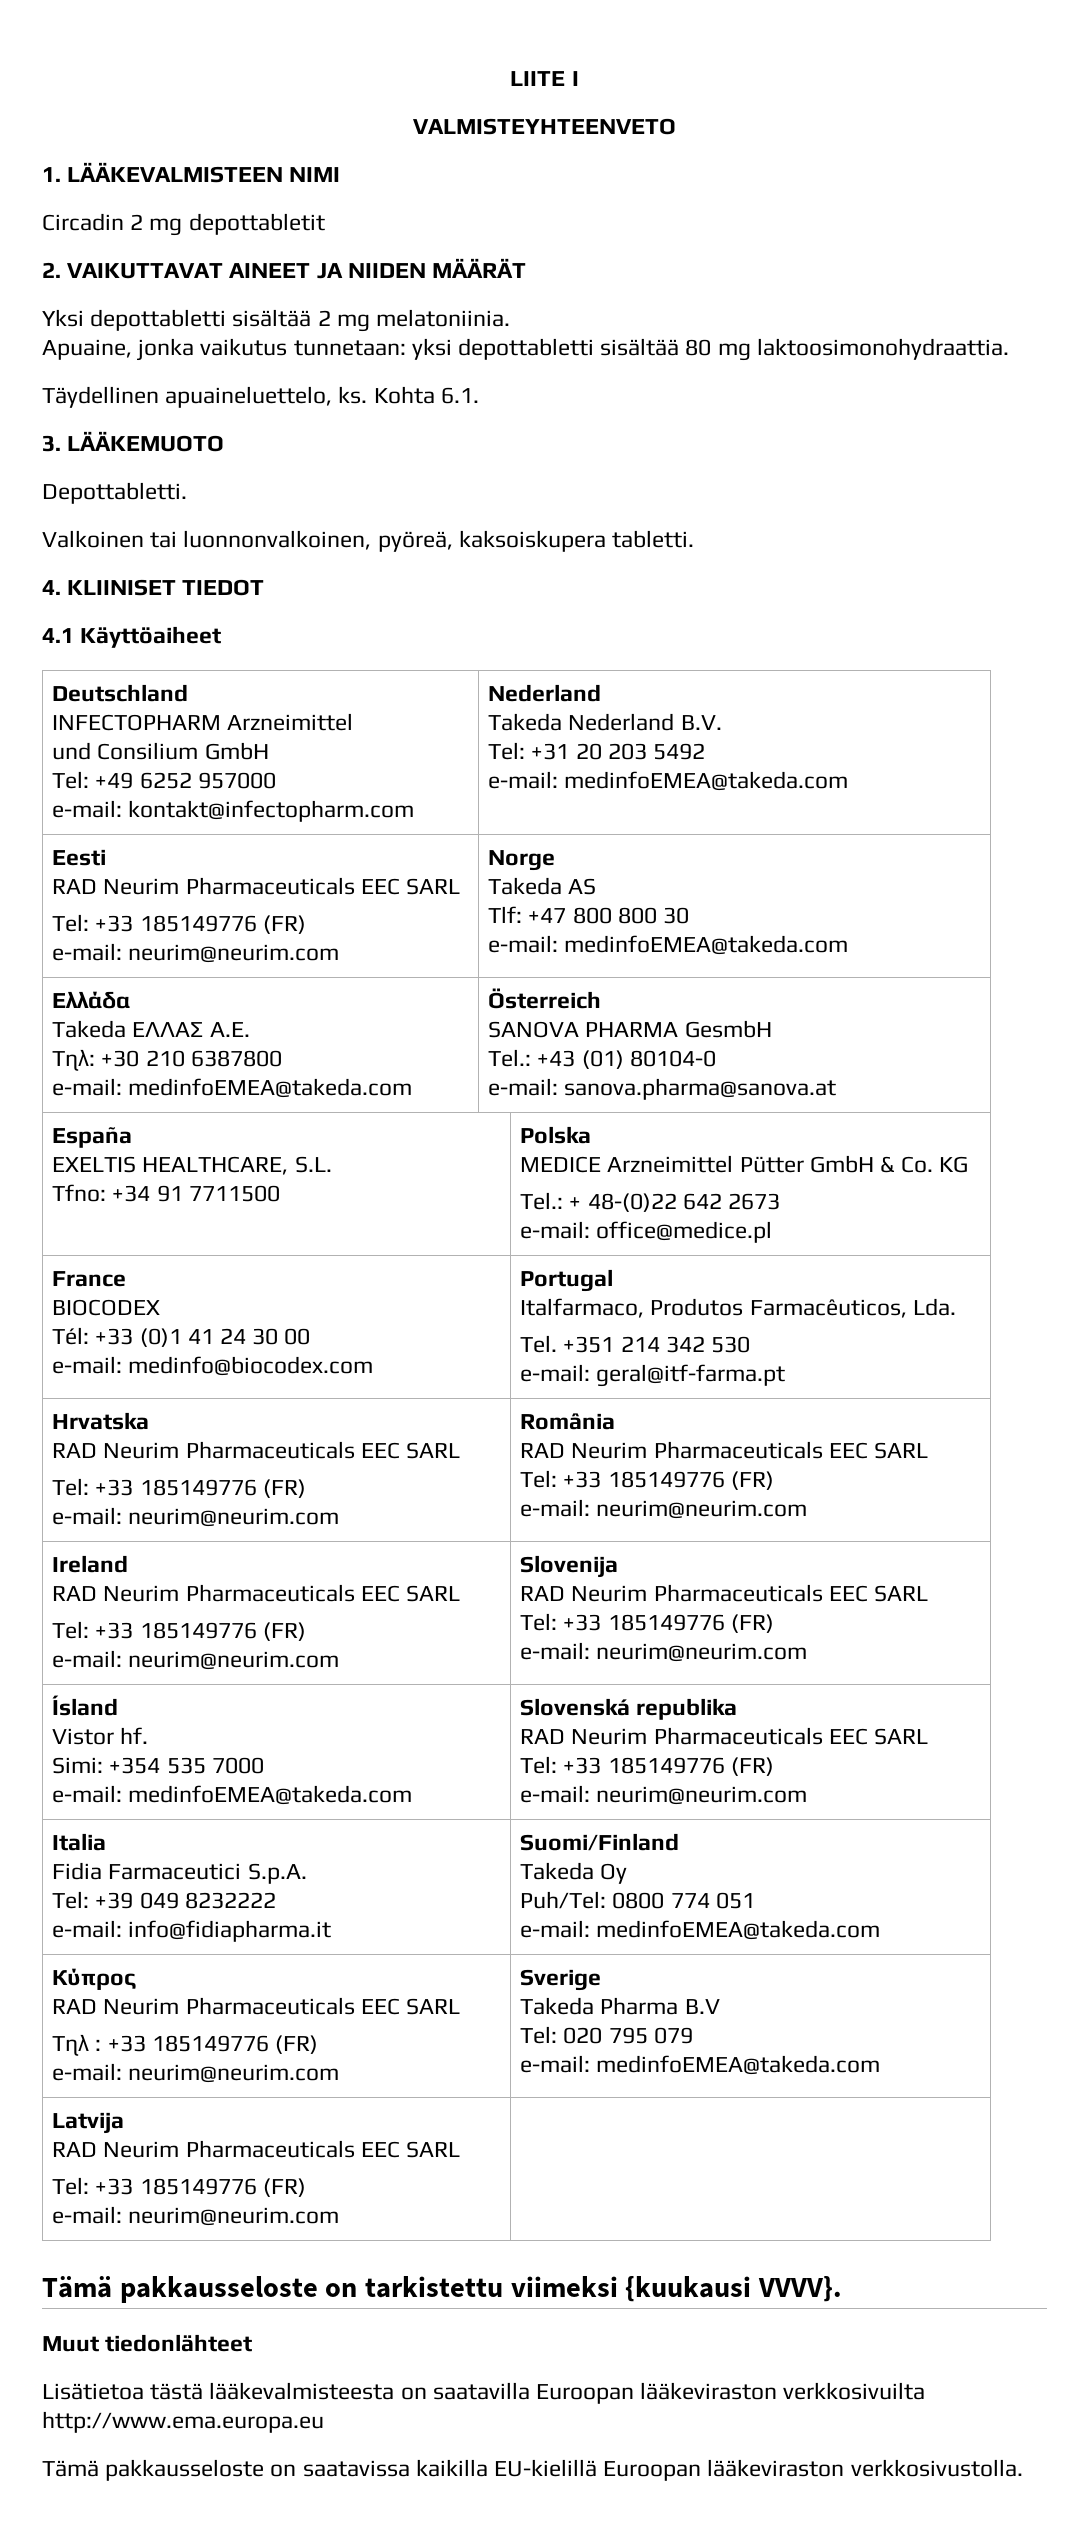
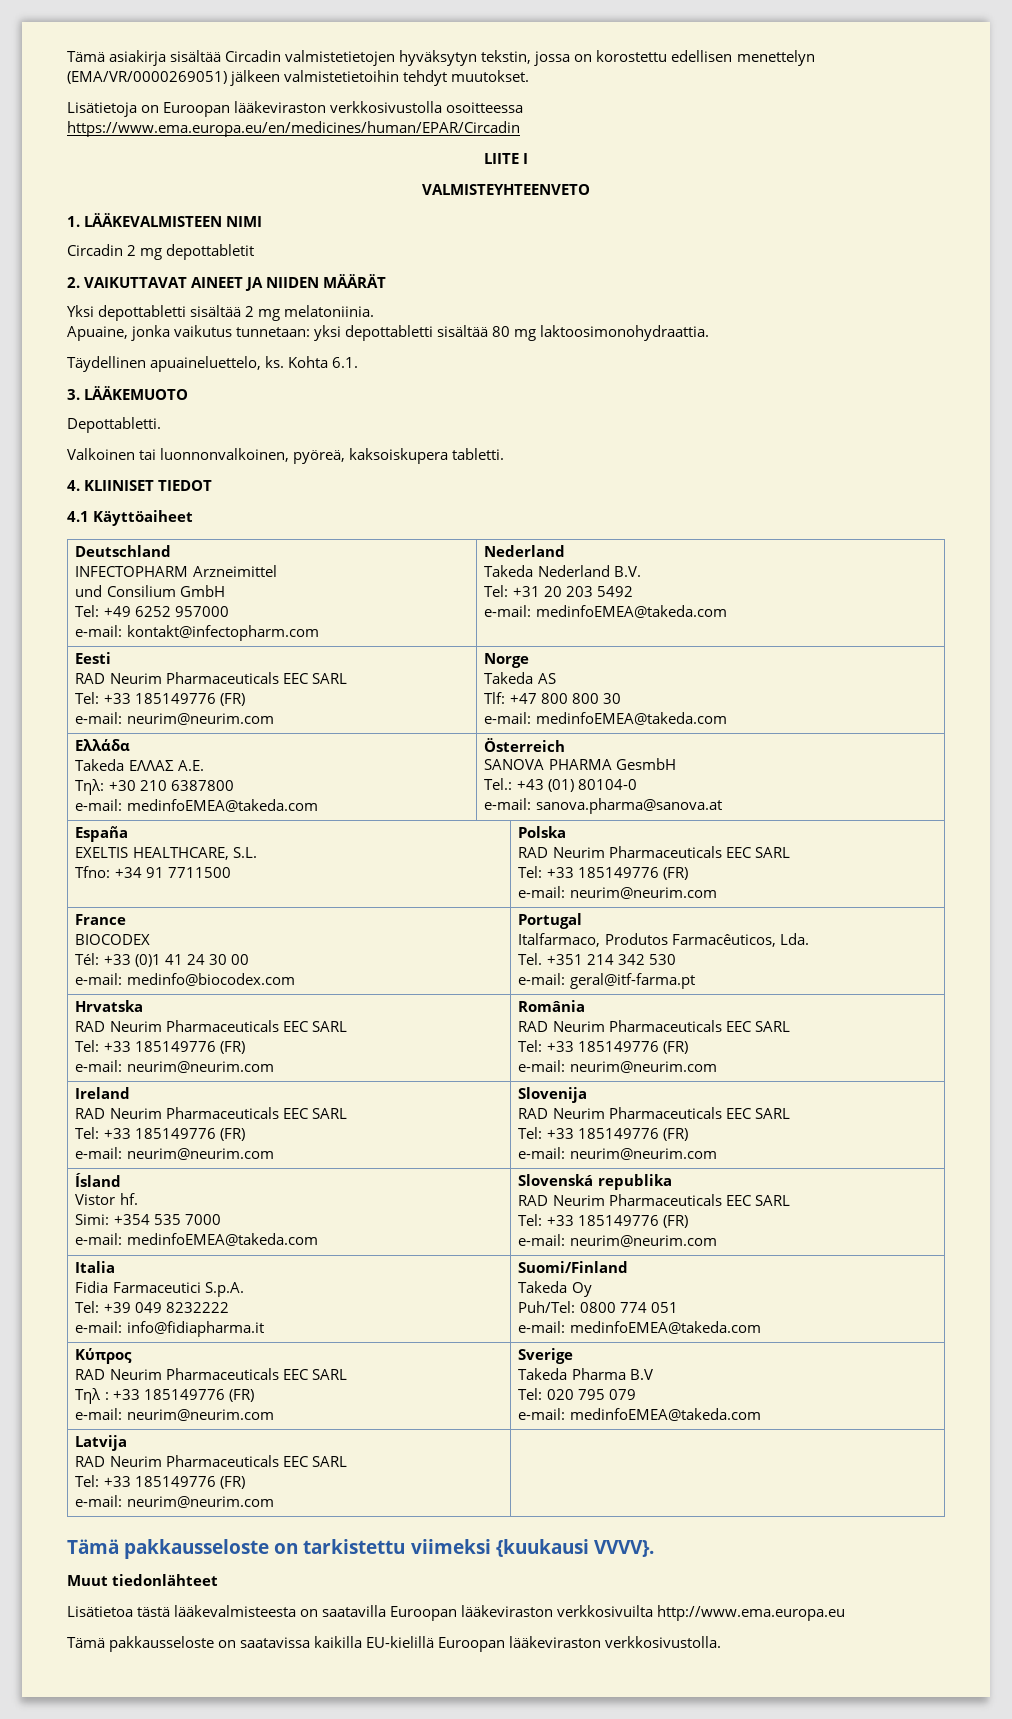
(510, 78) none -> [67,50,815,66] [67,70,530,86] [67,101,524,117] [67,121,520,137] Tämä asiakirja sisältää Circadin valmistetietojen hyväksytyn tekstin, jossa on korostettu edellisen menettelyn (EMA/VR/0000269051) jälkeen valmistetietoihin tehdyt muutokset. // Lisätietoja on Euroopan lääkeviraston verkkosivustolla osoitteessa https://www.ema.europa.eu/en/medicines/human/EPAR/Circadin //
[520,1155,969,1173] [520,1192,780,1212] [520,1221,773,1243] MEDICE Arzneimittel Pütter GmbH & Co. KG // Tel.: + 48-(0)22 642 2673 // e-mail: office@medice.pl -> [518,846,790,858] [518,866,688,880] [518,886,717,899] RAD Neurim Pharmaceuticals EEC SARL // Tel: +33 185149776 (FR) // e-mail: neurim@neurim.com

